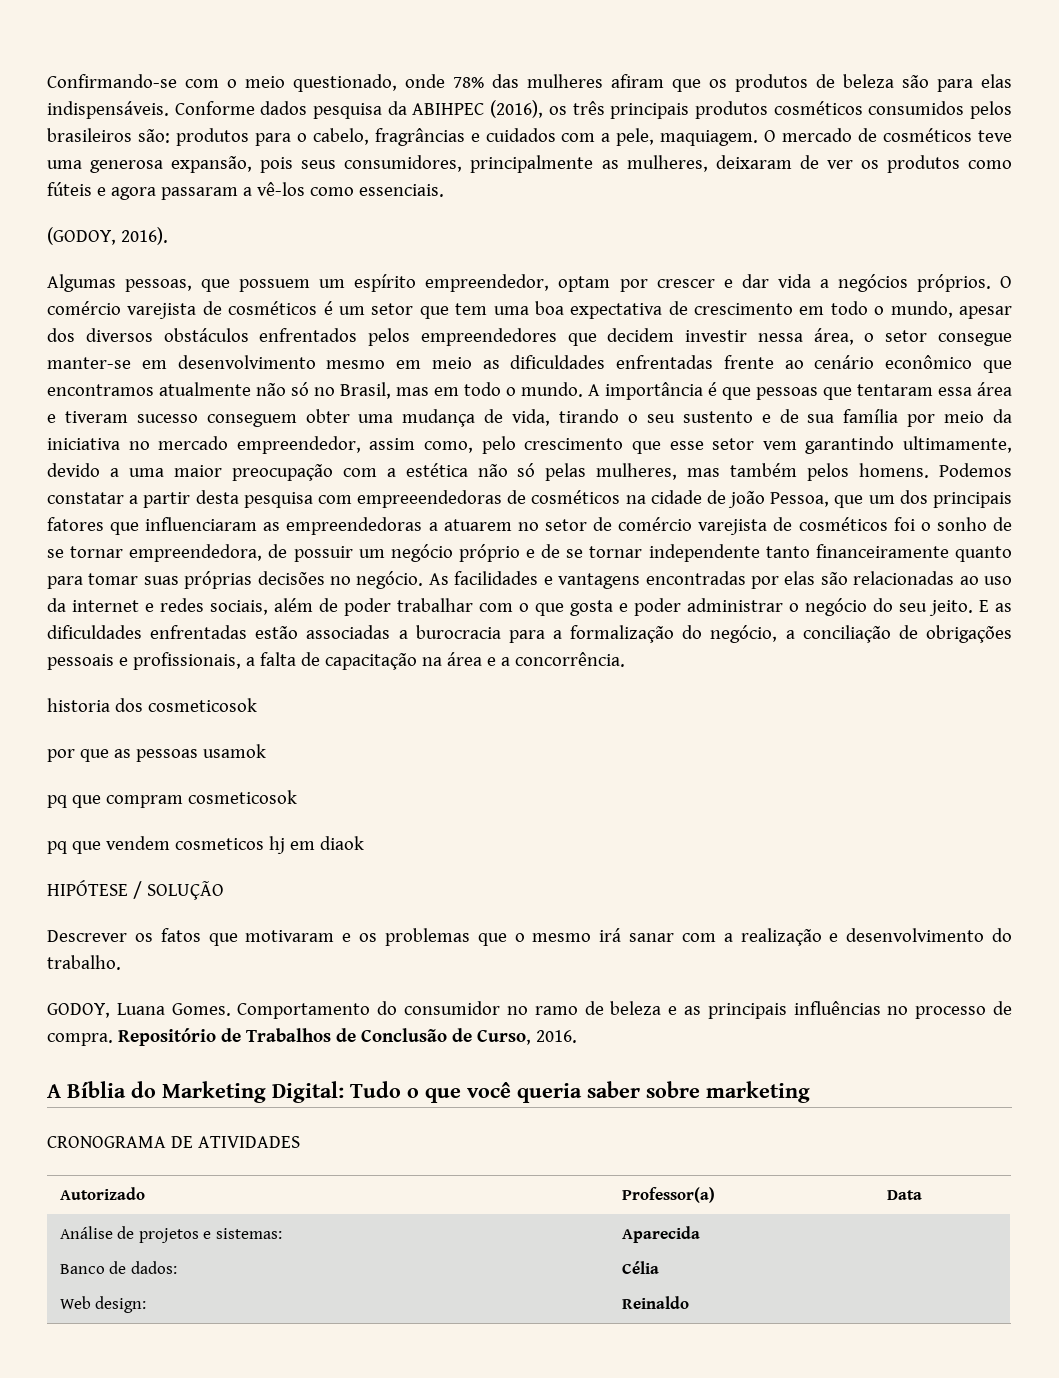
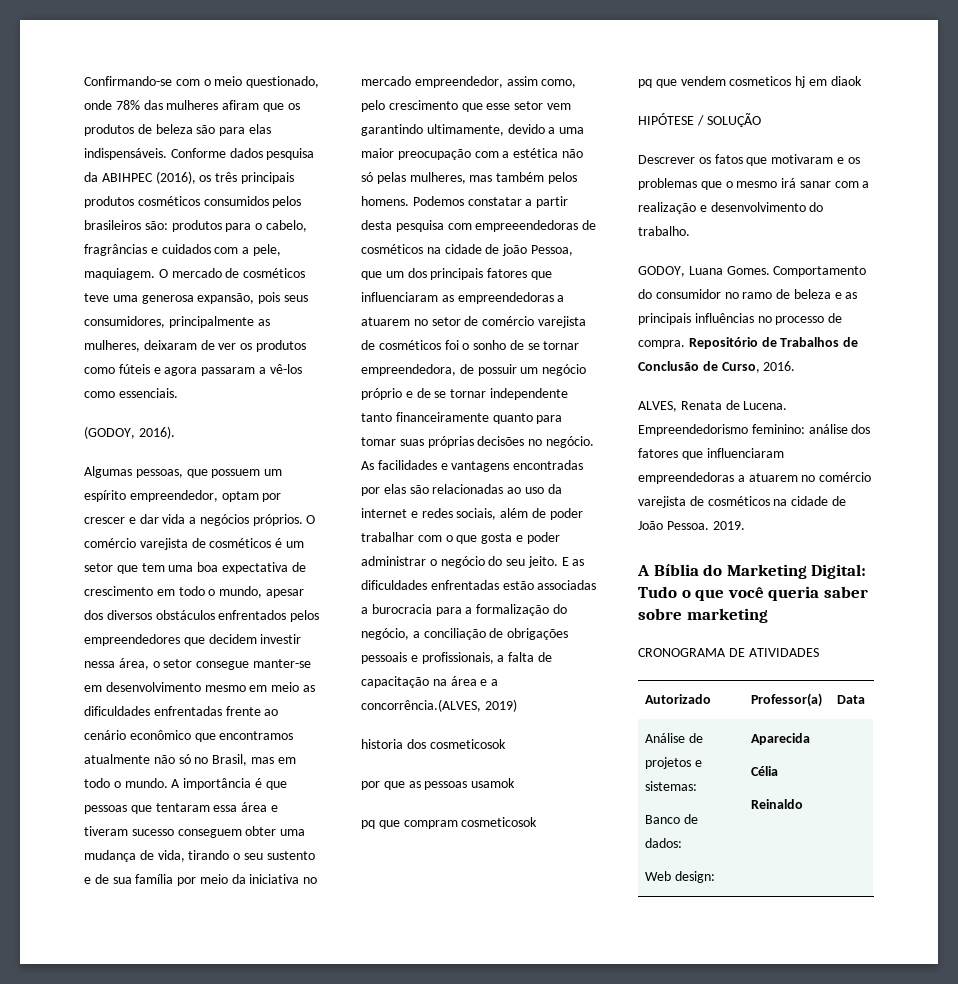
[514,652,625,667] concorrência. -> [361,699,517,712] concorrência.(ALVES, 2019)
(577, 1036) none -> [638,400,788,412] [638,424,871,436] [638,448,784,460] [638,472,872,484] [638,496,846,508] [638,521,745,530] // ALVES, Renata de Lucena. Empreendedorismo feminino: análise dos fatores que influenciaram empreendedoras a atuarem no comércio varejista de cosméticos na cidade de João Pessoa. 2019.

